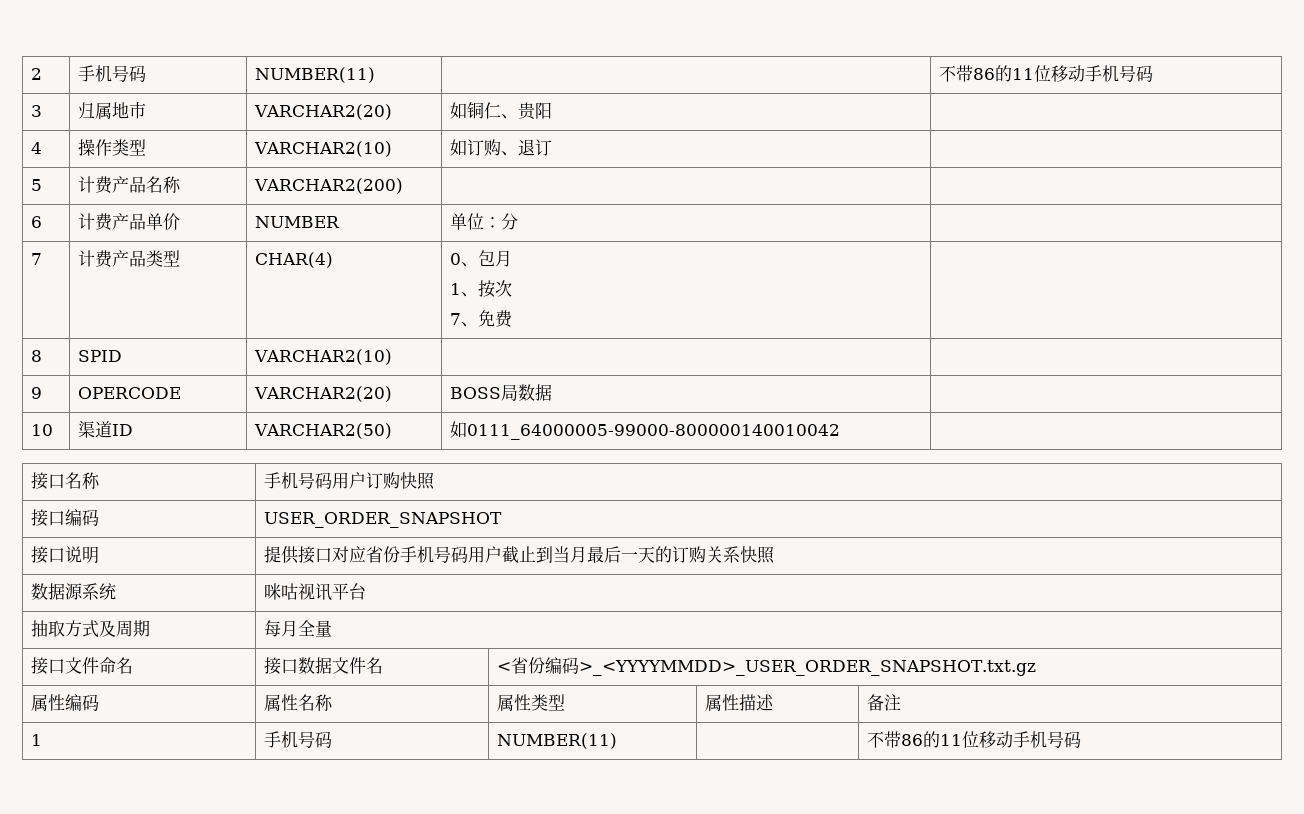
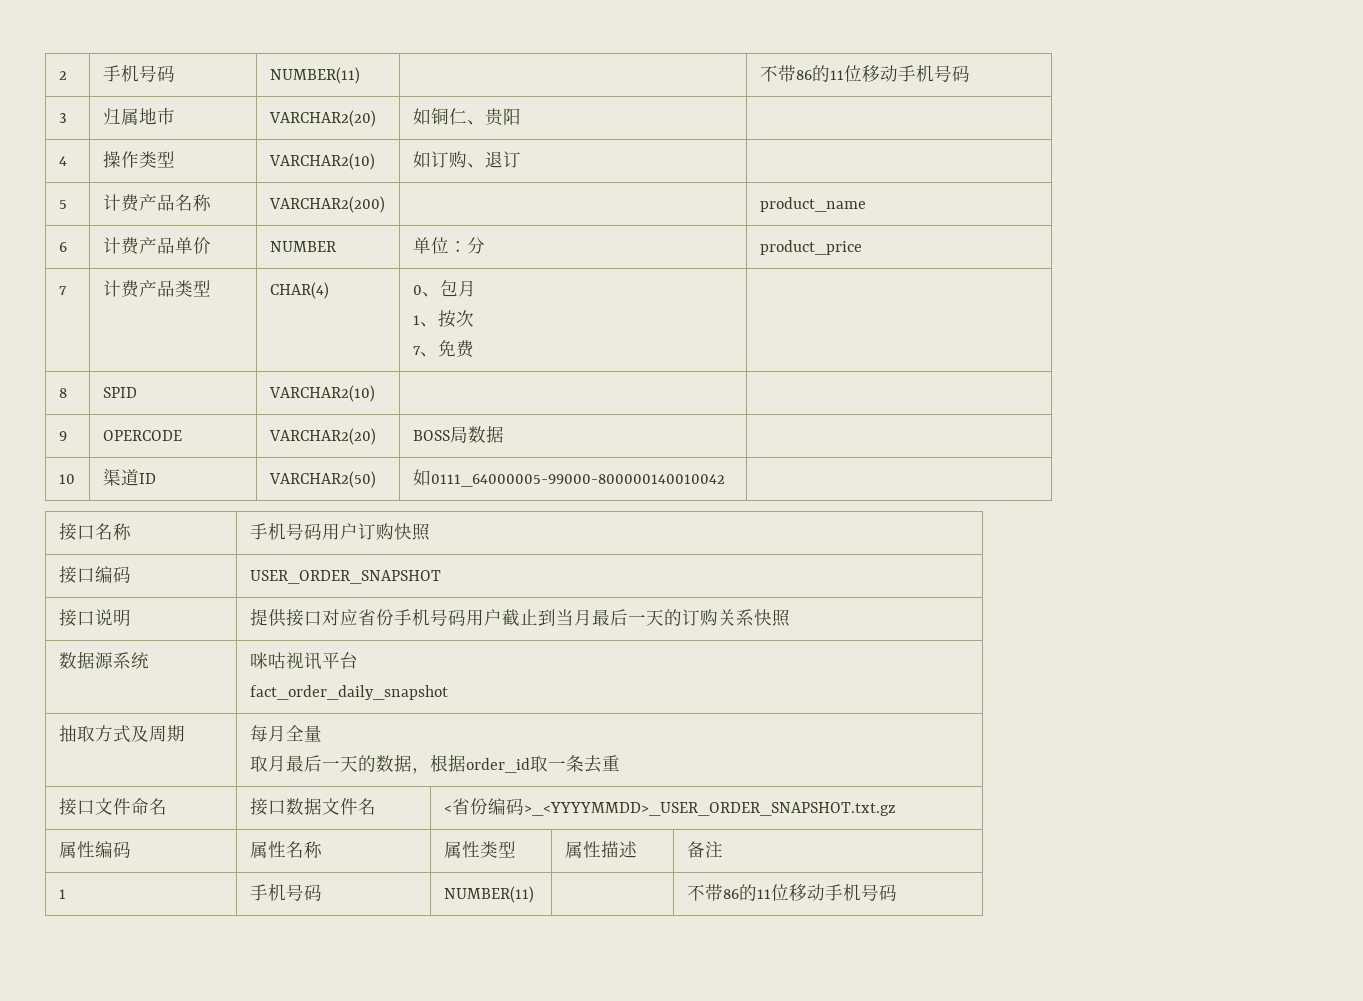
(403, 186) none -> [759,197,866,212] product_name
(518, 221) none -> [759,240,862,255] product_price
(366, 591) none -> [249,685,448,700] // fact_order_daily_snapshot
(332, 628) none -> [249,754,620,774] // 取月最后一天的数据，根据order_id取一条去重

